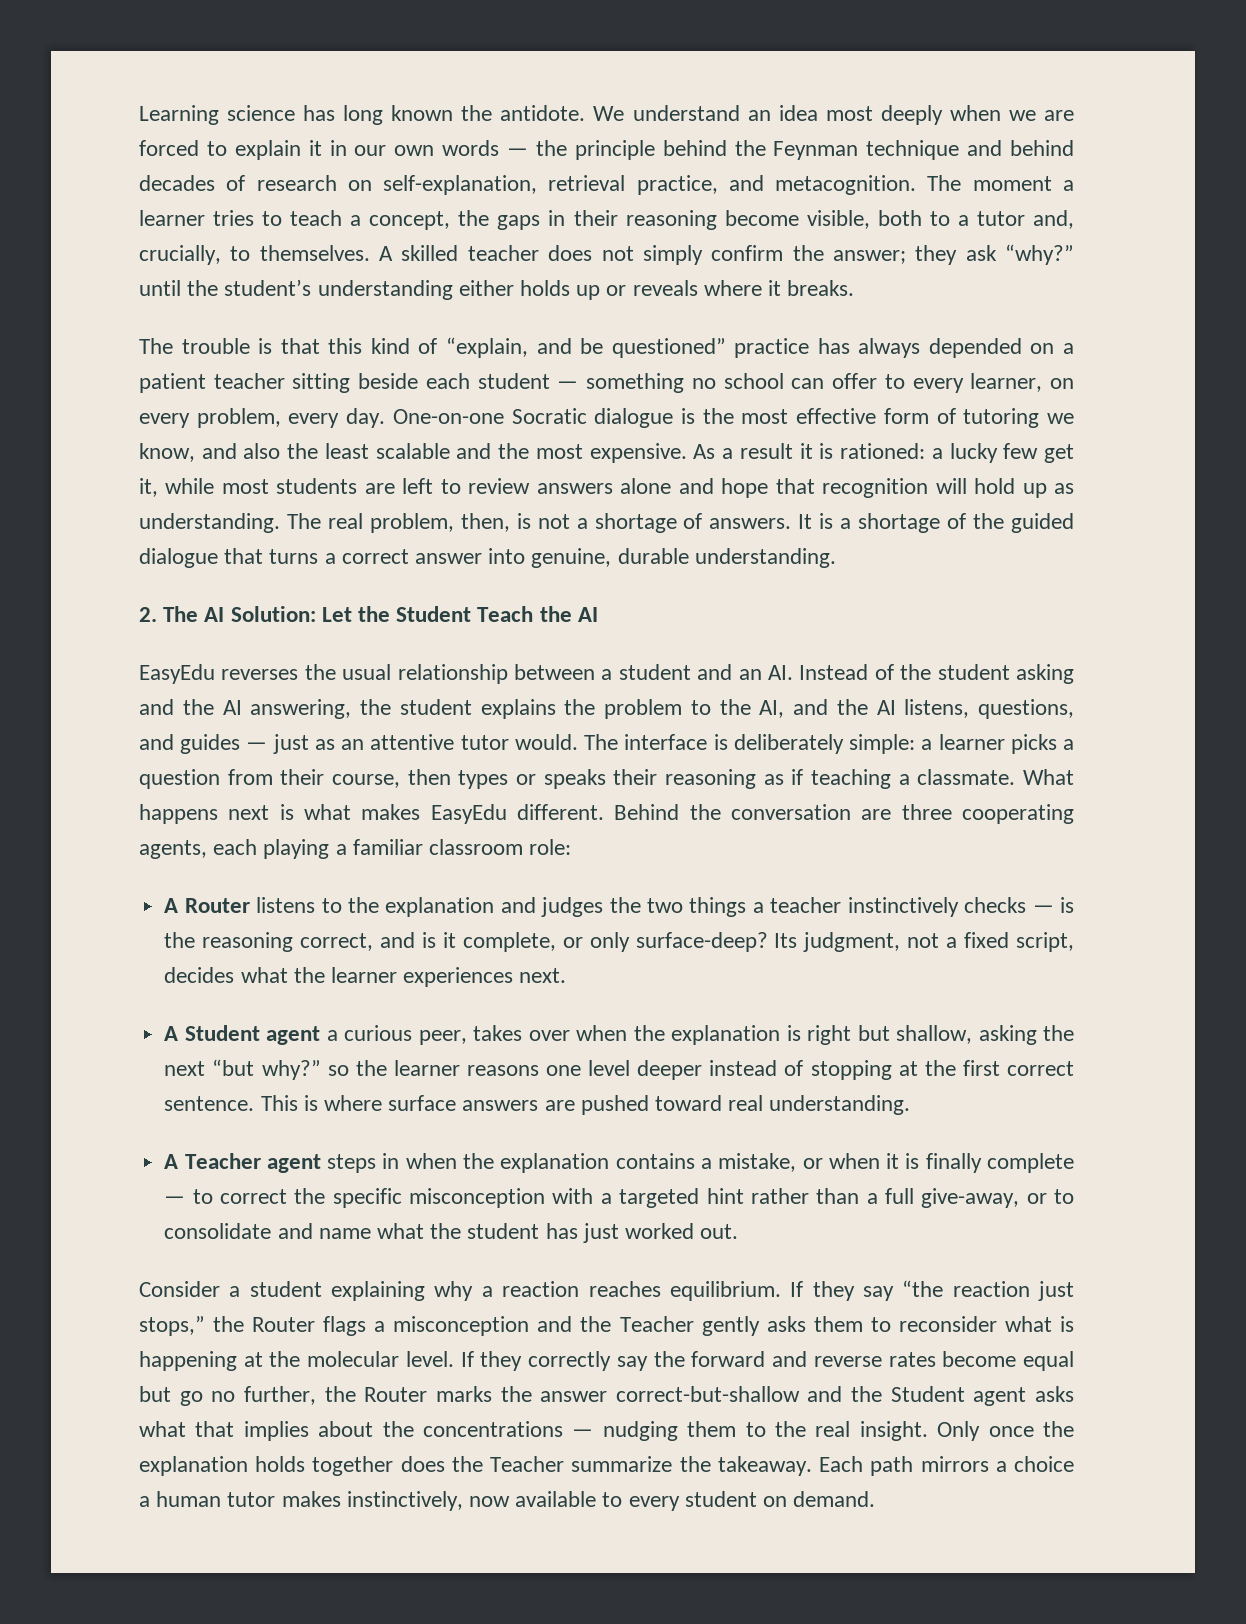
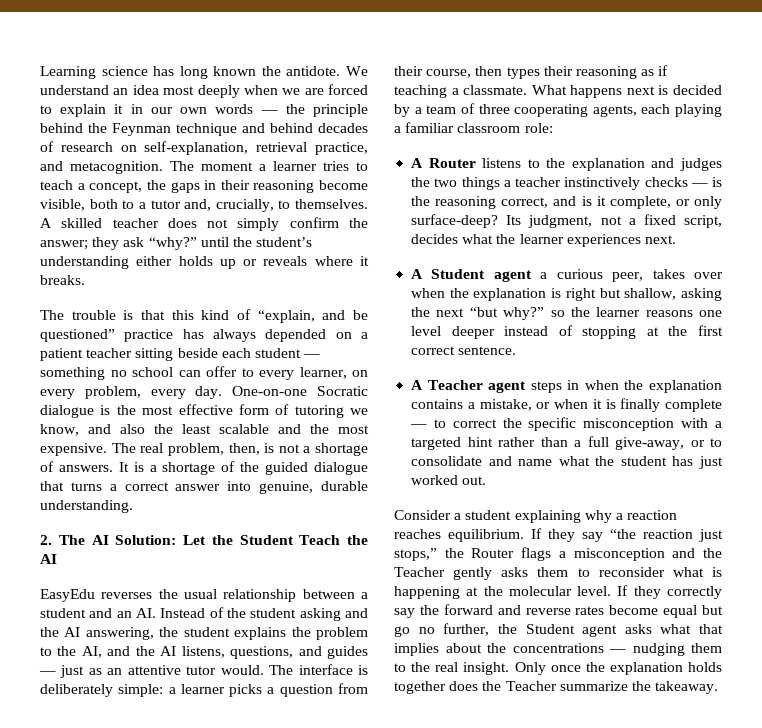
[693,443,1074,463] [139,478,1075,498] [139,513,280,533] As a result it is rationed: a lucky few get it, while most students are left to review answers alone and hope that recognition will hold up as understanding. -> (107, 449) none
[516,769,606,789] or speaks -> (540, 73) none
[303,804,892,824] what makes EasyEdu different. Behind the conversation are -> [673,85,722,95] [394,103,475,117] decided by a team of
[260,1095,911,1115] This is where surface answers are pushed toward real understanding. -> (517, 350) none
[364,1386,883,1402] Router marks the answer correct-but-shallow and the -> (517, 629) none
[819,1456,1075,1476] [139,1491,876,1511] Each path mirrors a choice a human tutor makes instinctively, now available to every student on demand. -> (719, 687) none

